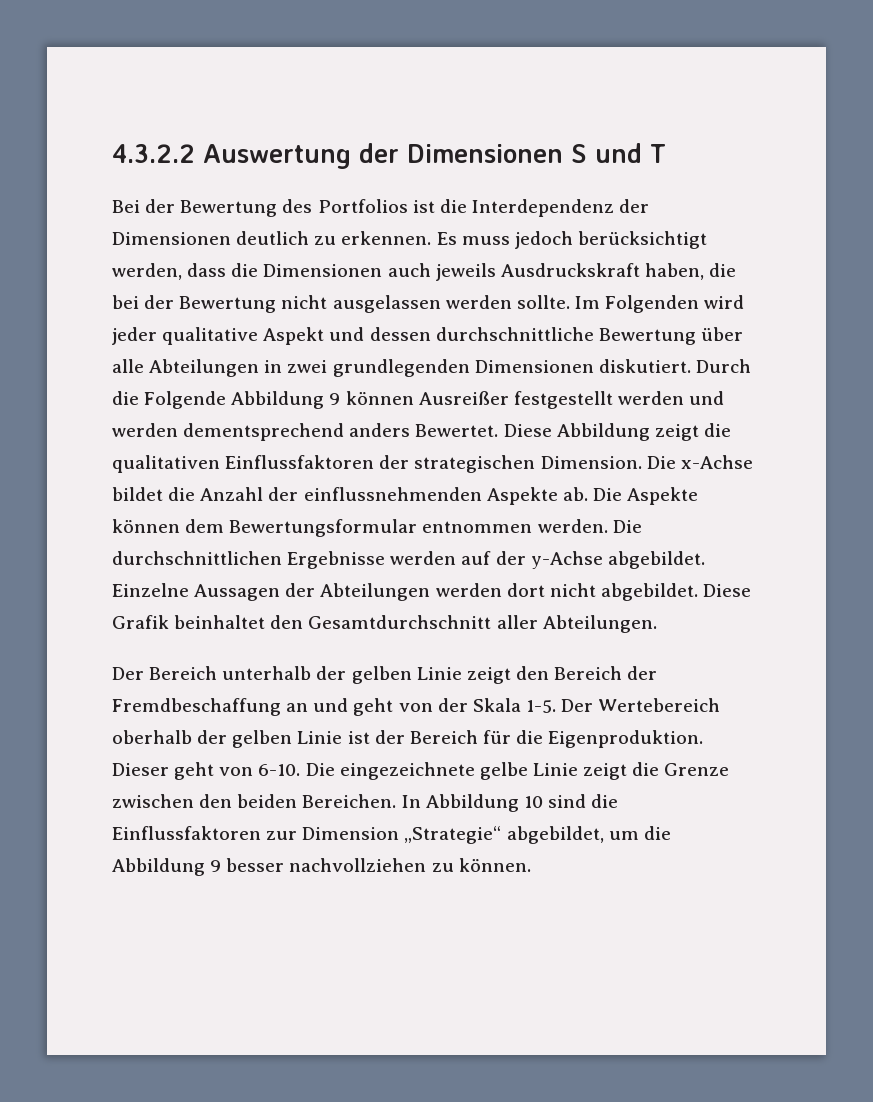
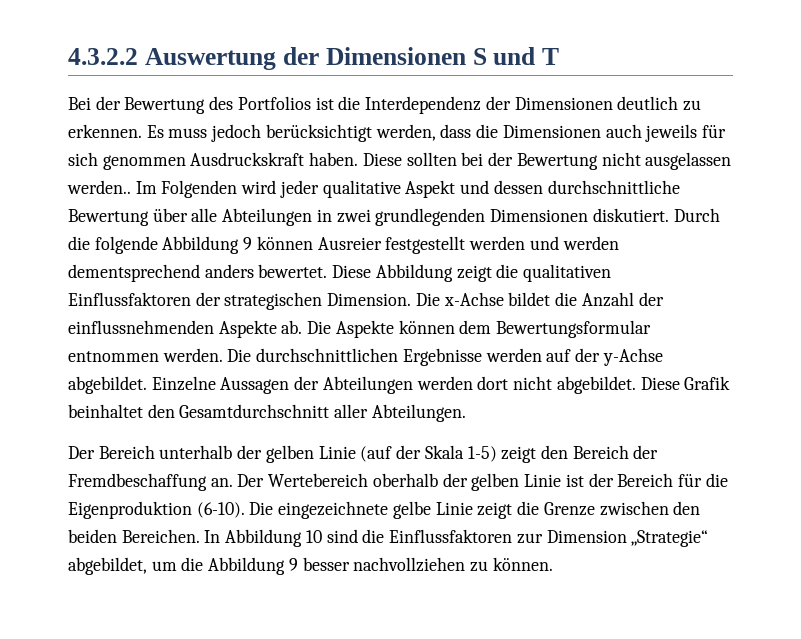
[500,263,737,280] Ausdruckskraft haben, die -> [701,125,726,138] [68,152,457,170] für sich genommen Ausdruckskraft haben. Diese sollten
[445,295,570,309] werden sollte. -> [67,180,131,194] werden..
[144,391,227,409] Folgende -> [94,236,158,254] folgende
[418,391,509,405] Ausreißer -> [317,237,382,250] Ausreier
[415,424,499,437] Bewertet. -> [258,264,328,278] bewertet.
(462, 673) none -> [360,445,497,462] (auf der Skala 1-5)
[286,698,556,716] an und geht von der Skala 1-5. -> [210,478,233,487] an.
[548,730,704,748] [112,762,301,780] Eigenproduktion. Dieser geht von 6-10. -> [68,501,245,519] Eigenproduktion (6-10).

